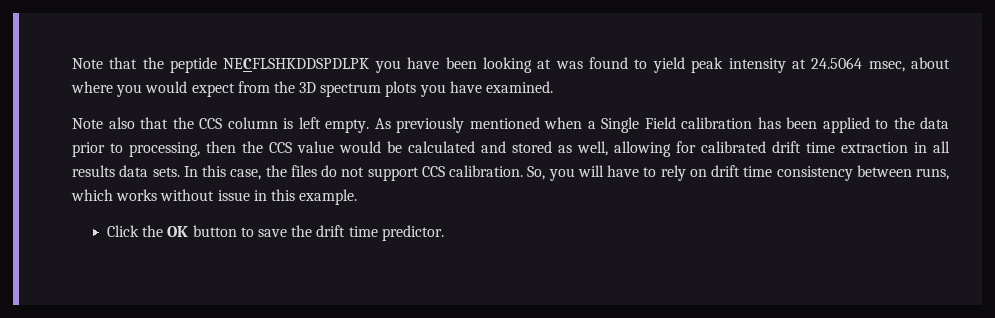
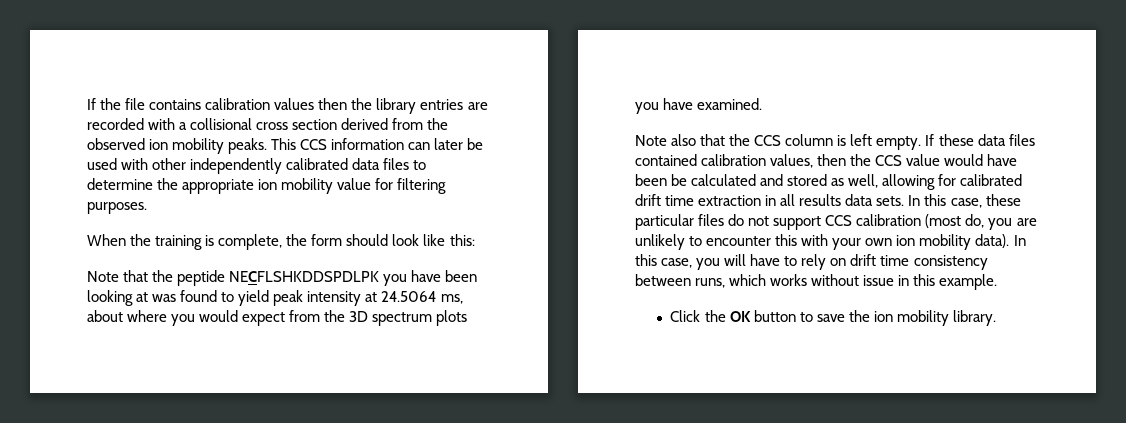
(72, 63) none -> [87,98,488,114] [87,118,449,130] [87,138,484,154] [87,158,427,174] [87,178,447,194] [87,202,147,214] [87,234,475,250] If the file contains calibration values then the library entries are recorded with a collisional cross section derived from the observed ion mobility peaks. This CCS information can later be used with other independently calibrated data files to determine the appropriate ion mobility value for filtering purposes. // When the training is complete, the form should look like this: //
[868,61,905,72] msec, -> [440,294,463,304] ms,
[374,117,949,133] [72,142,200,157] As previously mentioned when a Single Field calibration has been applied to the data prior to processing, -> [925,134,1035,146] [635,154,814,168] If these data files contained calibration values,
(381, 147) none -> [987,154,1018,166] [635,174,667,186] have been
[265,165,287,177] the -> [985,194,1021,206] [635,214,694,230] these particular
[449,165,546,180] calibration. So, -> [856,214,1037,230] [635,234,1026,250] [635,254,693,268] calibration (most do, you are unlikely to encounter this with your own ion mobility data). In this case,
[316,225,444,241] drift time predictor. -> [873,310,996,326] ion mobility library.

